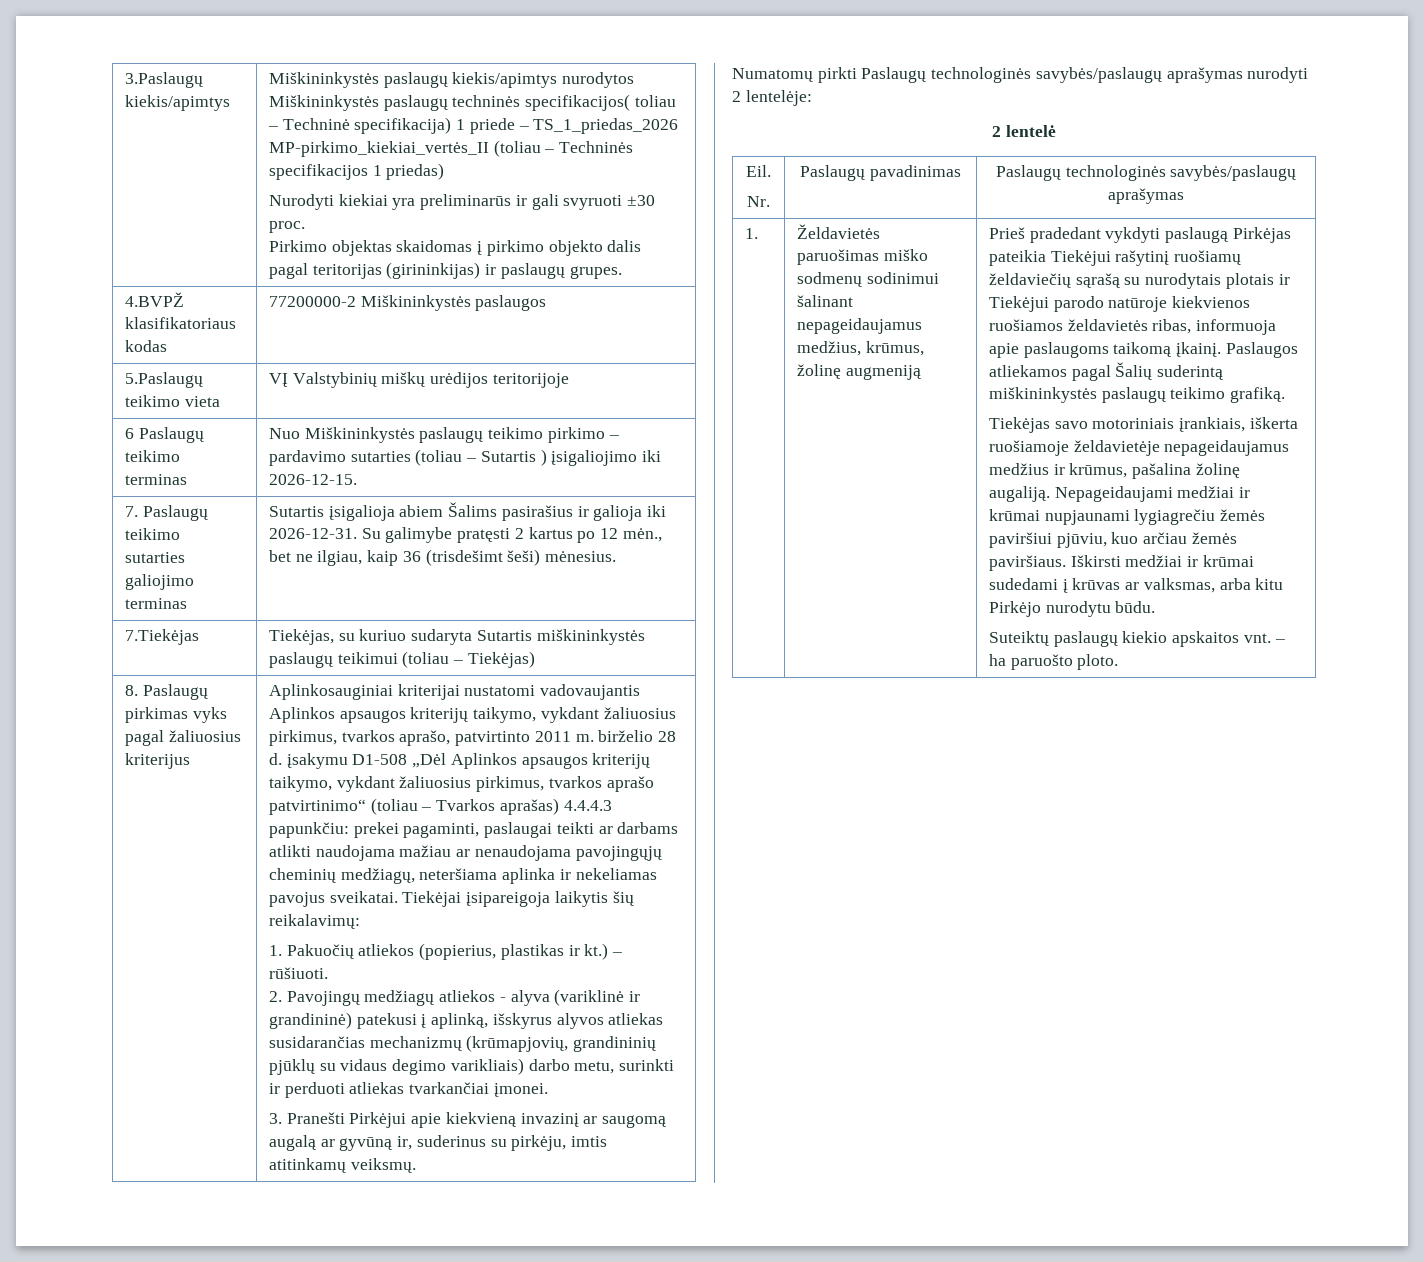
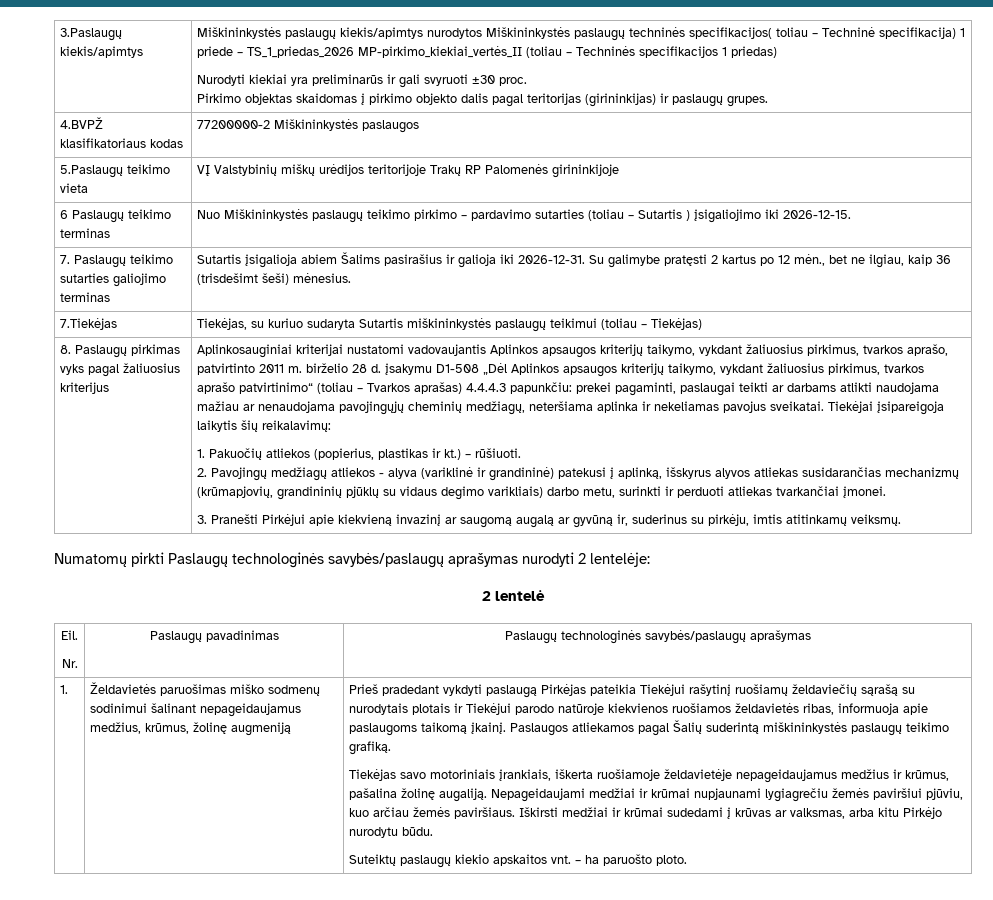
(569, 380) none -> [430,164,620,178] Trakų RP Palomenės girininkijoje

